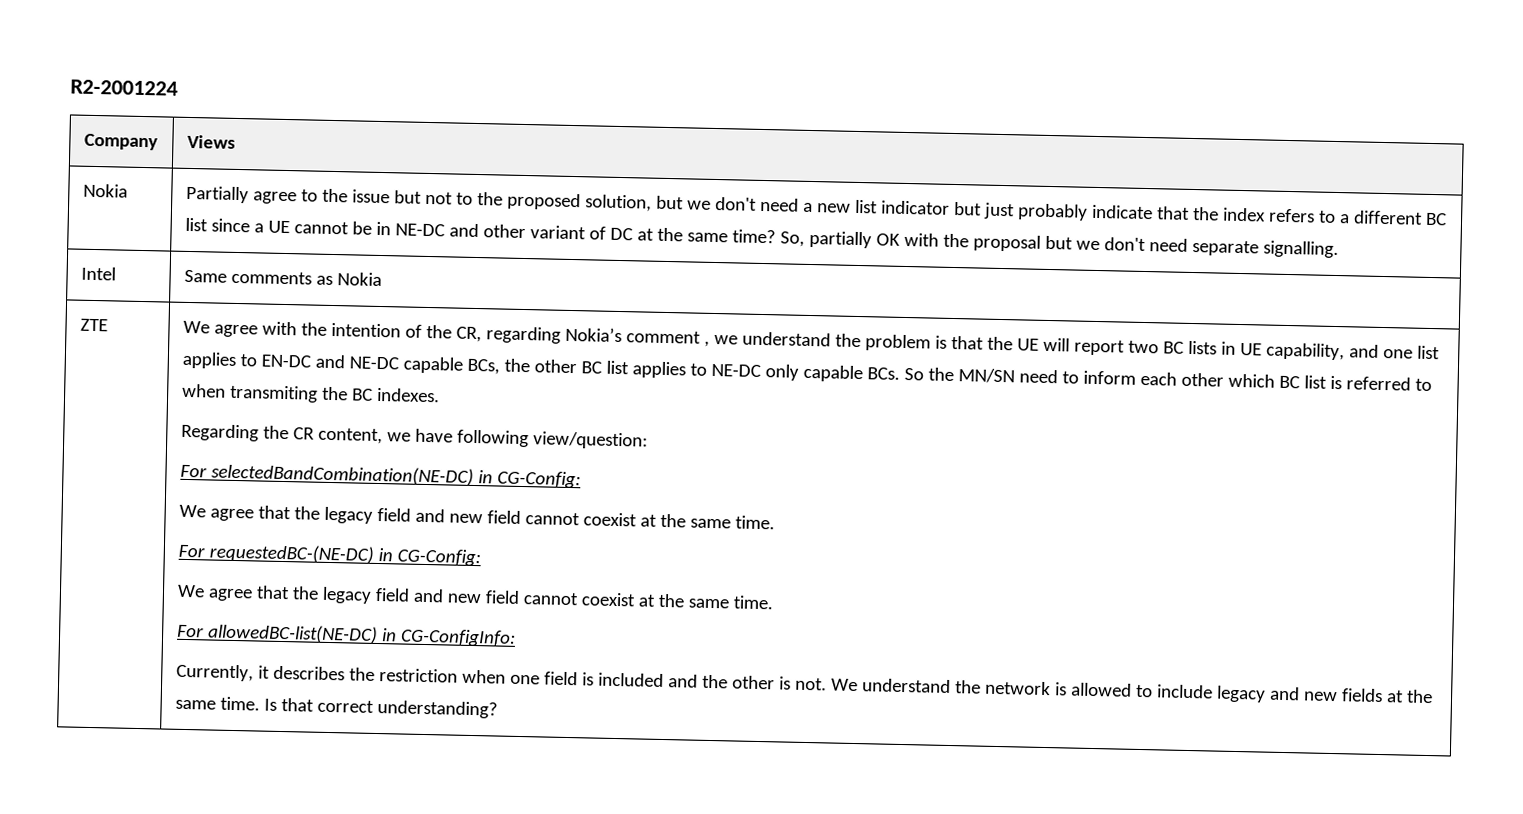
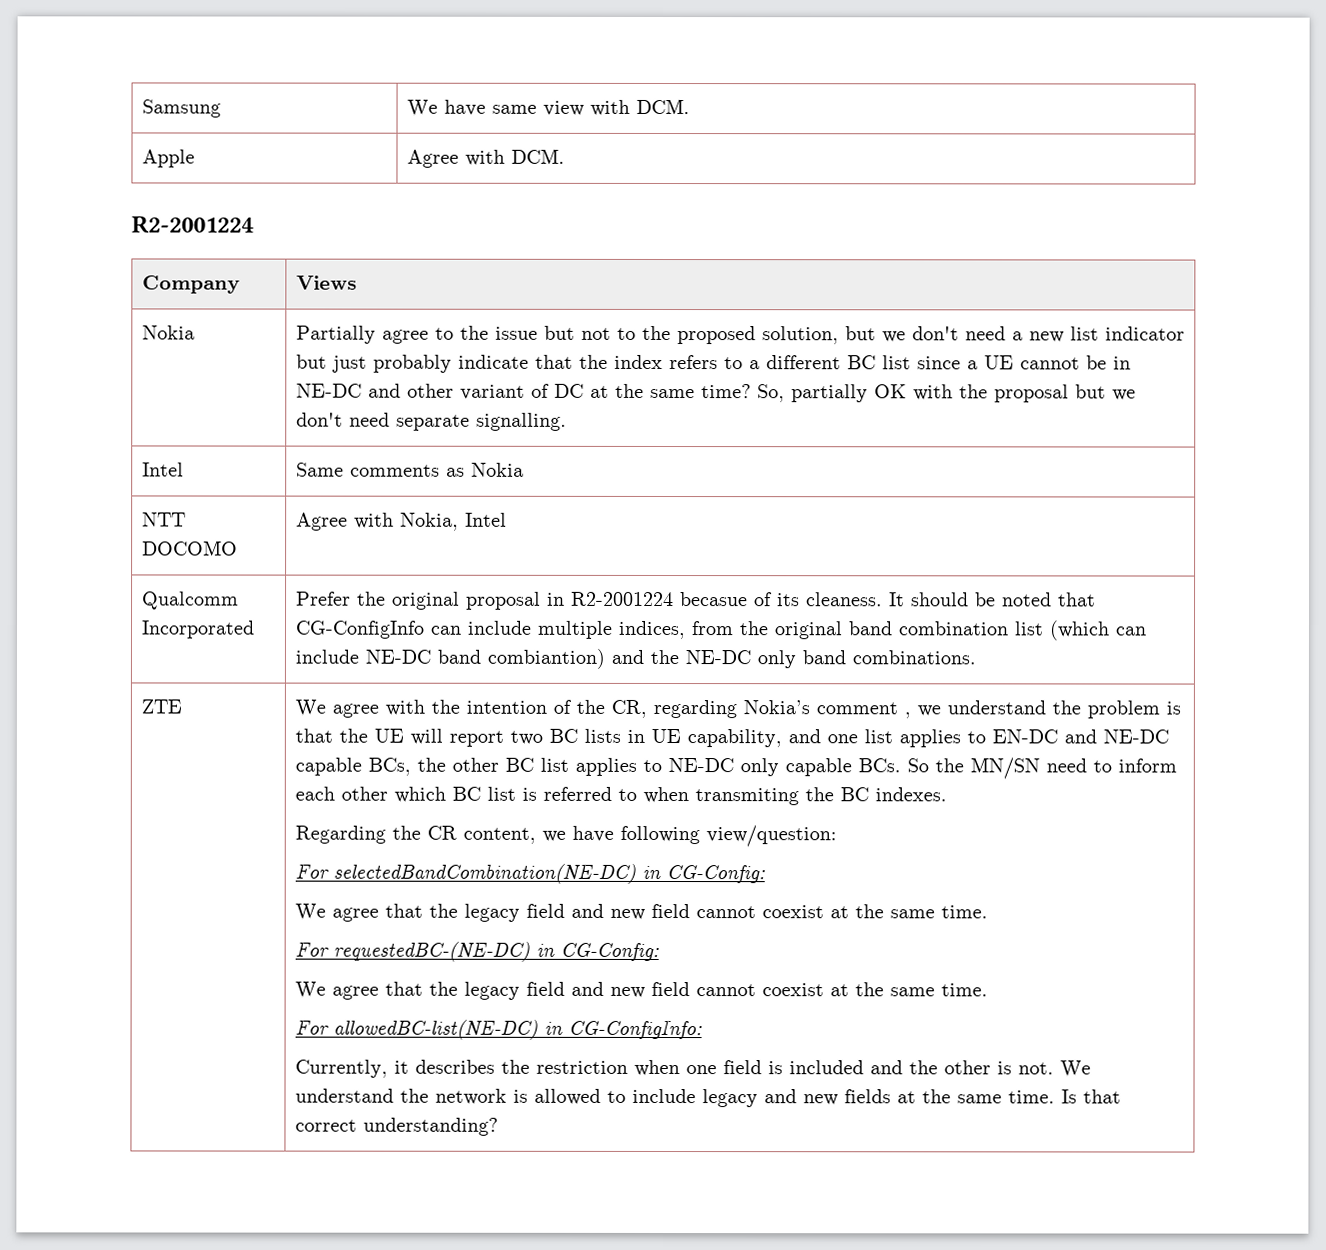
(70, 87) none -> [141,99,221,118] [406,98,690,117] [141,149,195,168] [406,148,565,168] Samsung | We have same view with DCM. // Apple | Agree with DCM. //
(382, 279) none -> [141,512,186,527] [141,540,238,556] [295,512,507,531] [141,591,239,610] [140,620,255,639] [295,591,1096,610] [294,620,1146,641] [294,648,976,669] // NTT DOCOMO | Agree with Nokia, Intel // Qualcomm Incorporated | Prefer the original proposal in R2-2001224 becasue of its cleaness. It should be noted that CG-ConfigInfo can include multiple indices, from the original band combination list (which can include NE-DC band combiantion) and the NE-DC only band combinations.

